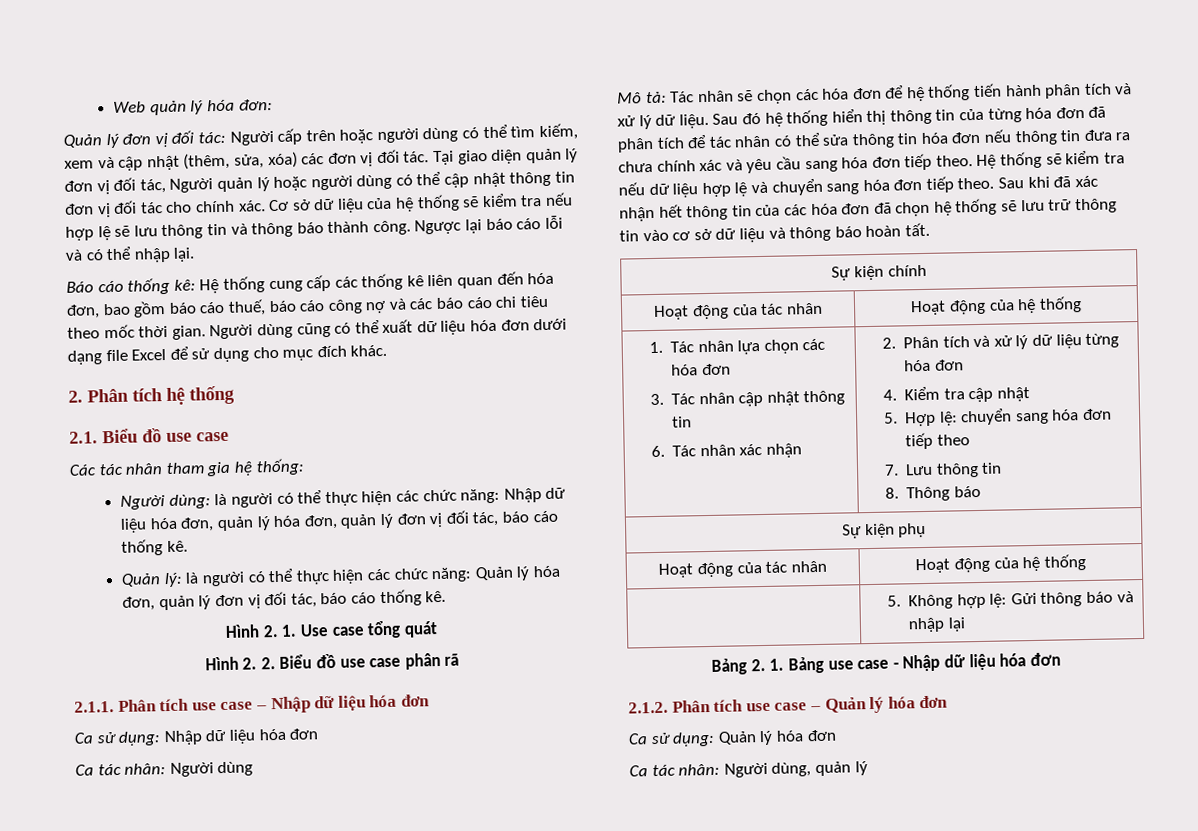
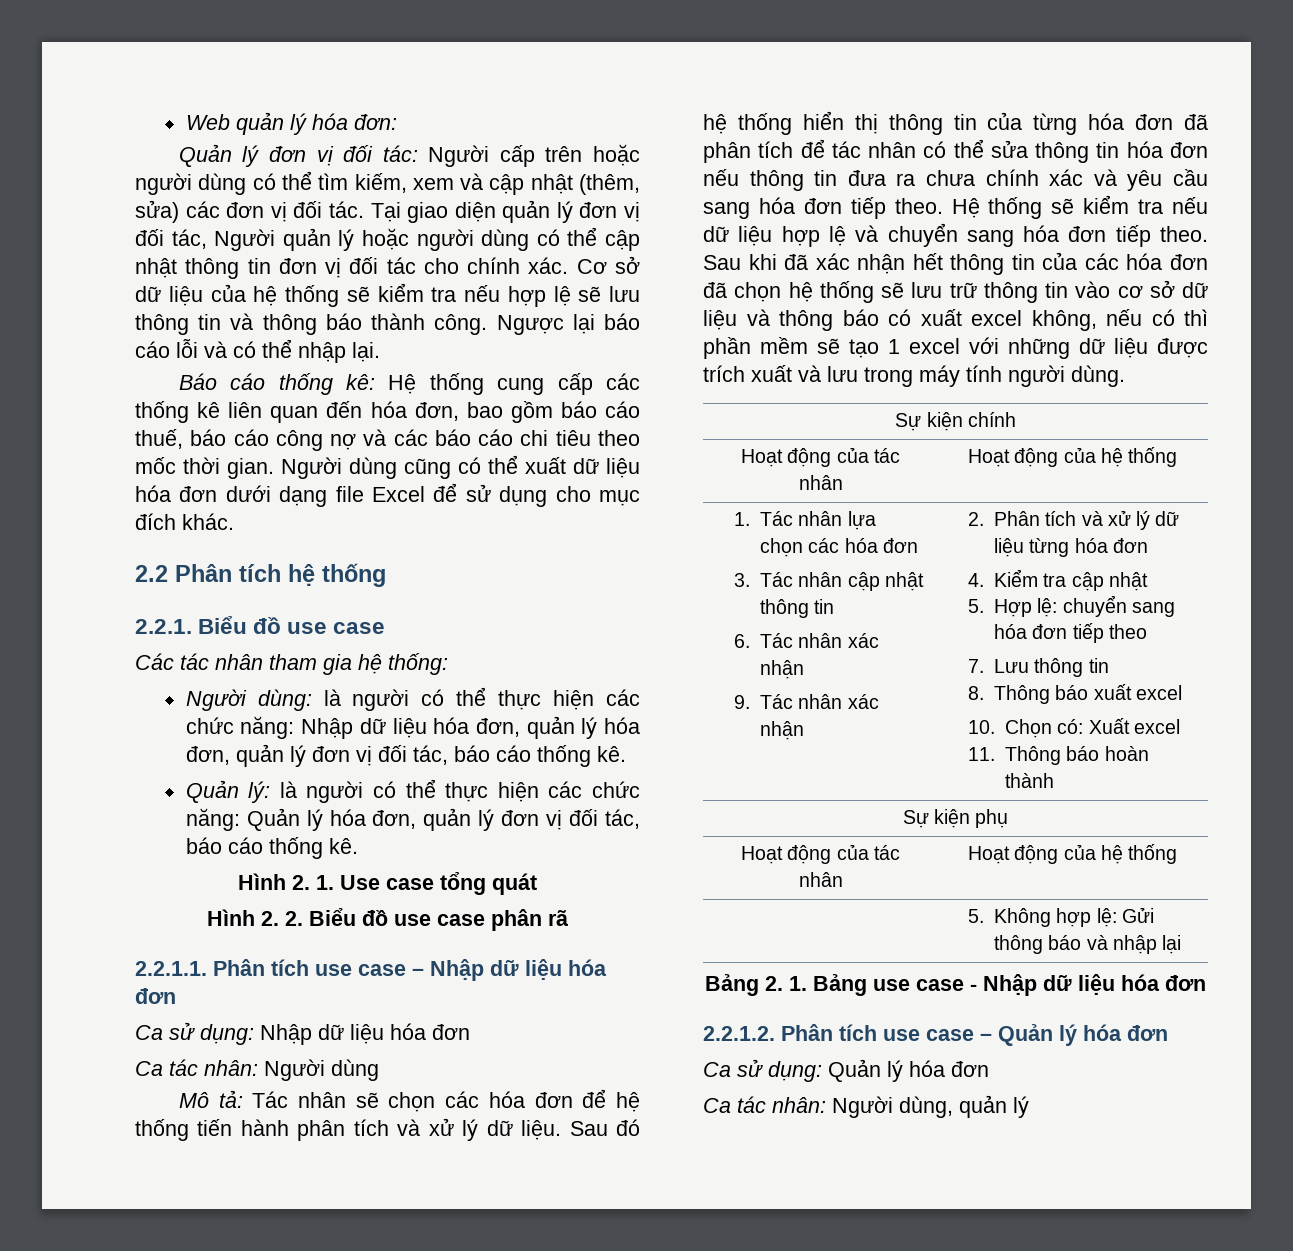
[233,151,298,169] sửa, xóa) -> [135,200,179,223] sửa)
[68,390,83,403] 2. -> [135,565,168,582] 2.2
[69,431,98,444] 2.1. -> [135,619,192,634] 2.2.1.
[74,701,114,713] 2.1.1. -> [135,961,207,976] 2.2.1.1.
[865,222,930,238] hoàn tất. -> [888,309,1208,331] [703,337,1208,359] [703,365,1125,387] có xuất excel không, nếu có thì phần mềm sẽ tạo 1 excel với những dữ liệu được trích xuất và lưu trong máy tính người dùng.
(802, 450) none -> [734,694,879,709] [760,721,805,740] // 9. Tác nhân xác nhận
(981, 491) none -> [1093,684,1182,700] [968,718,1180,738] [968,746,1149,765] [1005,773,1055,788] xuất excel // 10. Chọn có: Xuất excel // 11. Thông báo hoàn thành
[628,701,668,714] 2.1.2. -> [703,1026,775,1041] 2.2.1.2.

